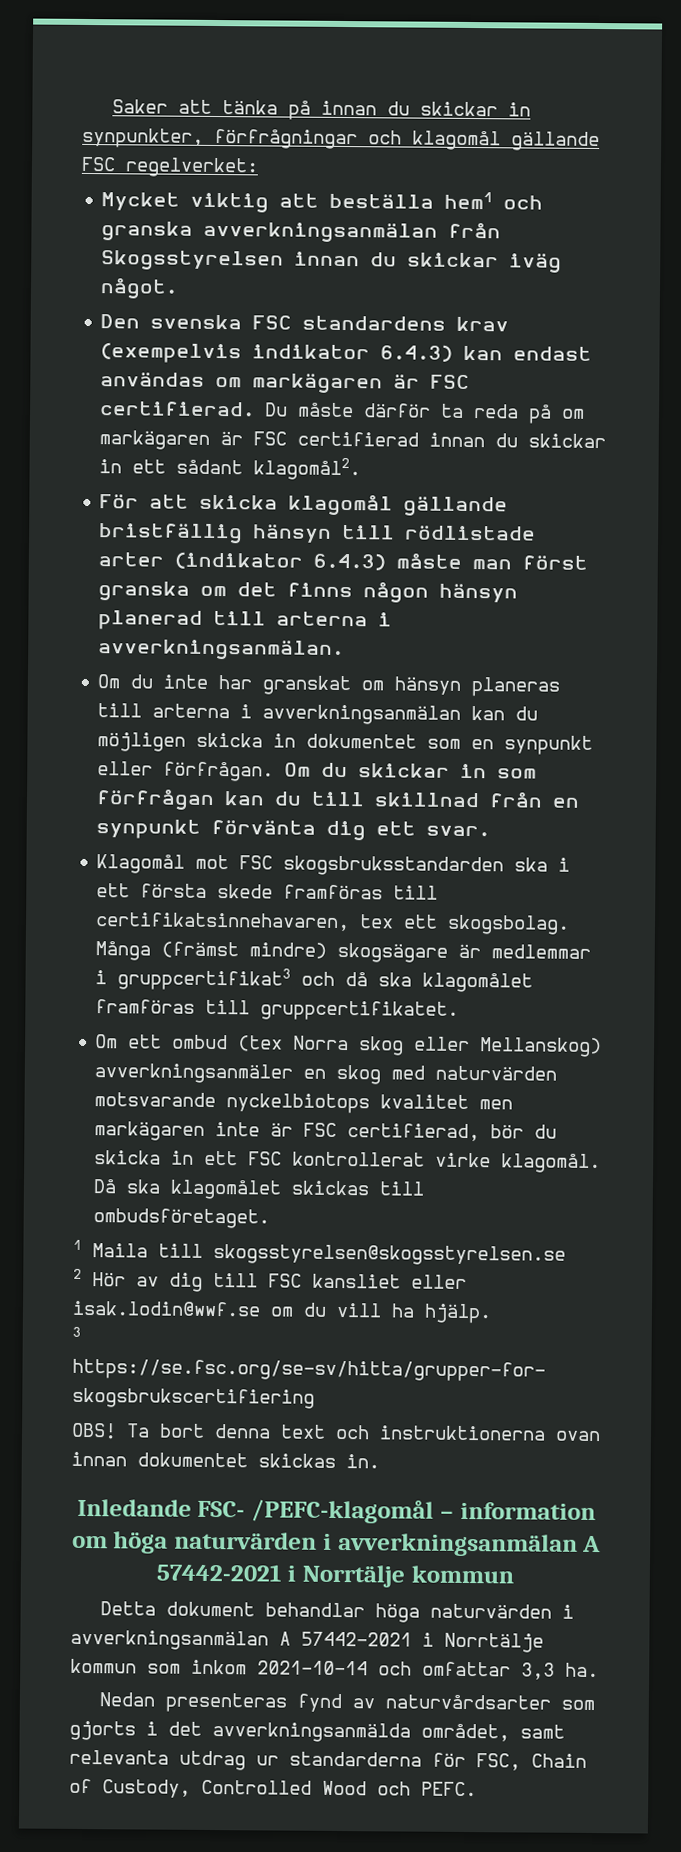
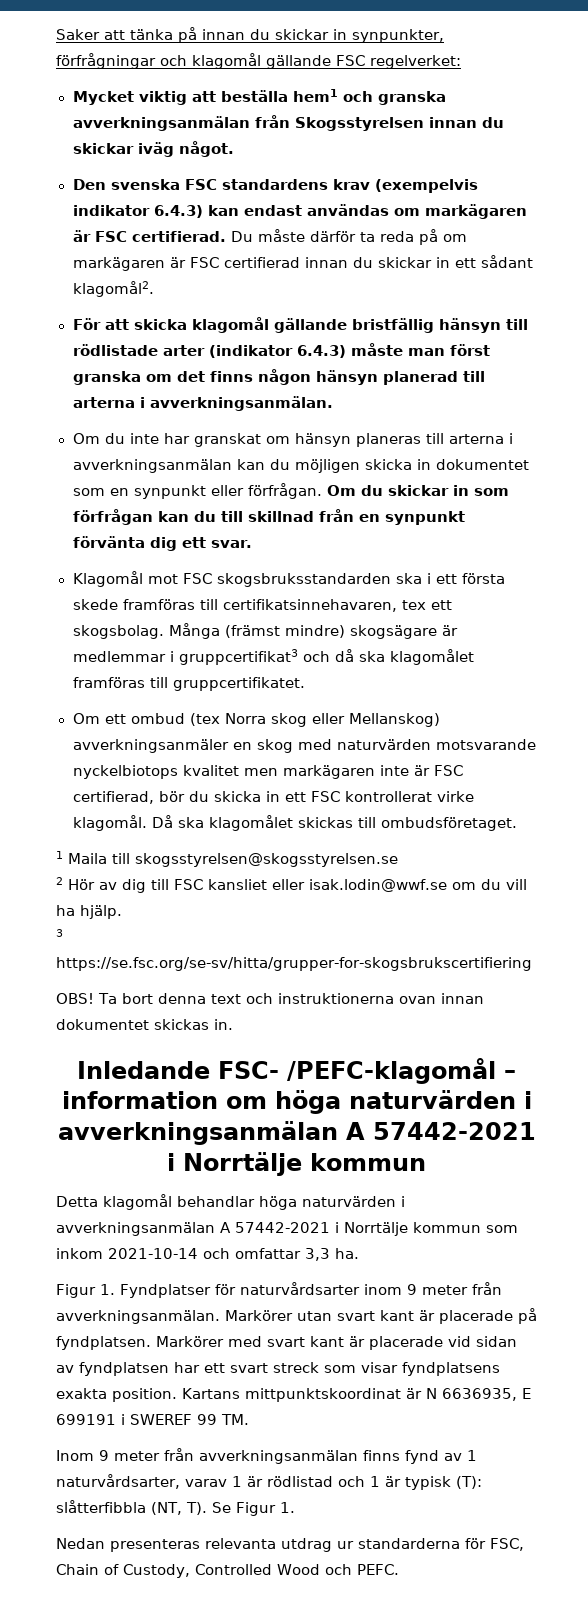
[165,1601,255,1617] dokument -> [103,1194,172,1210] klagomål
[98,1692,595,1713] [69,1720,565,1743] Nedan presenteras fynd av naturvårdsarter som gjorts i det avverkningsanmälda området, samt -> [56,1282,502,1298] [56,1308,537,1324] [56,1336,517,1350] [56,1362,500,1376] [56,1388,531,1402] [56,1414,249,1425] [56,1448,477,1464] [56,1474,482,1490] [56,1500,295,1516] [56,1538,200,1552] Figur 1. Fyndplatser för naturvårdsarter inom 9 meter från avverkningsanmälan. Markörer utan svart kant är placerade på fyndplatsen. Markörer med svart kant är placerade vid sidan av fyndplatsen har ett svart streck som visar fyndplatsens exakta position. Kartans mittpunktskoordinat är N 6636935, E 699191 i SWEREF 99 TM. // Inom 9 meter från avverkningsanmälan finns fynd av 1 naturvårdsarter, varav 1 är rödlistad och 1 är typisk (T): slåtterfibbla (NT, T). Se Figur 1. // Nedan presenteras

